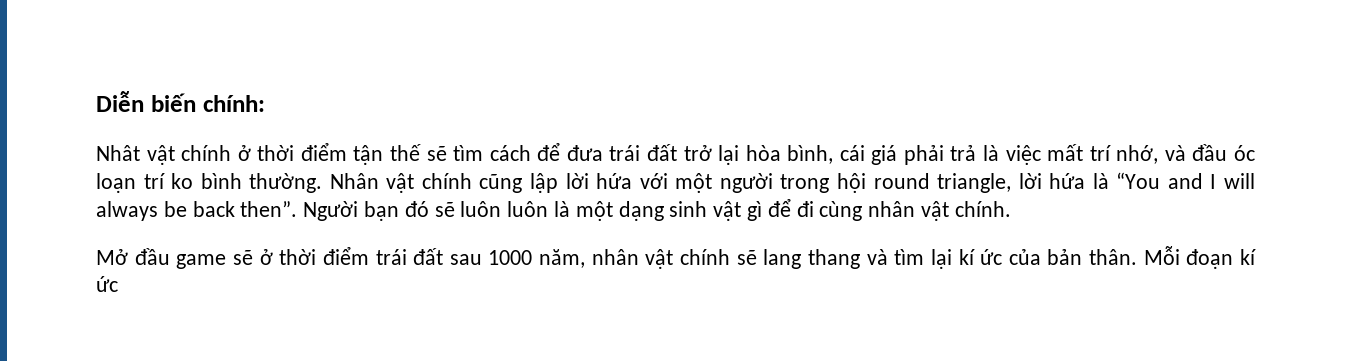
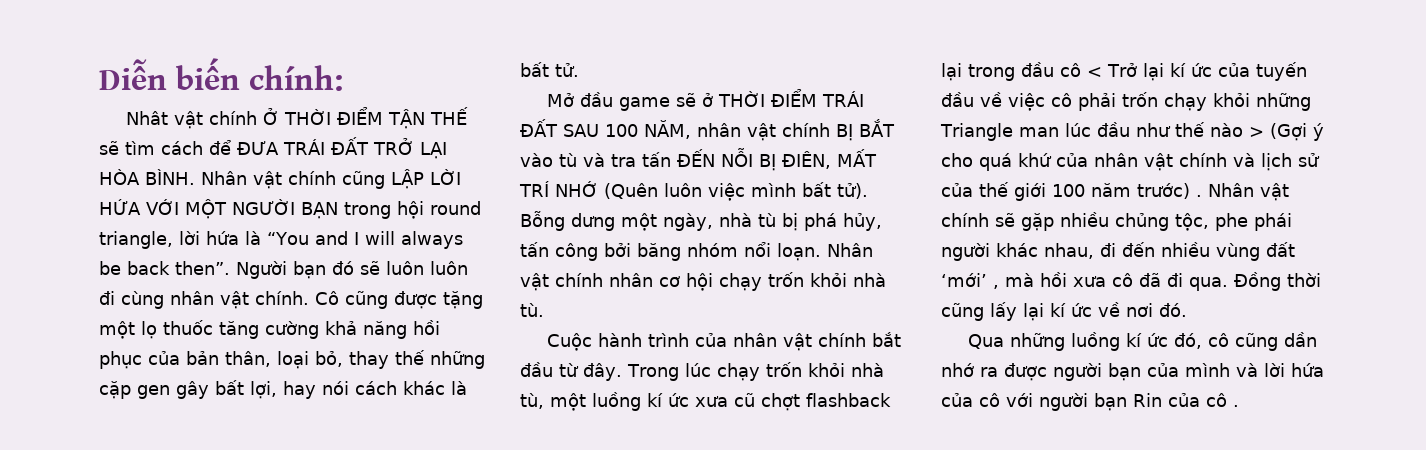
[237,143,1256,165] [96,173,773,193] ở thời điểm tận thế sẽ tìm cách để đưa trái đất trở lại hòa bình, cái giá phải trả là việc mất trí nhớ, và đầu óc loạn trí ko bình thường. Nhân vật chính cũng lập lời hứa với một người -> [263,107,469,129] [99,137,447,159] [99,169,461,189] [99,199,338,219] Ở THỜI ĐIỂM TẬN THẾ sẽ tìm cách để ĐƯA TRÁI ĐẤT TRỞ LẠI HÒA BÌNH. Nhân vật chính cũng LẬP LỜI HỨA VỚI MỘT NGƯỜI BẠN
[554,199,791,221] là một dạng sinh vật gì để -> (468, 268) none
(1011, 209) none -> [315,291,483,309] [99,320,440,339] [99,350,485,369] [99,380,467,399] [520,62,579,77] Cô cũng được tặng một lọ thuốc tăng cường khả năng hồi phục của bản thân, loại bỏ, thay thế những cặp gen gây bất lợi, hay nói cách khác là bất tử.
[279,246,1256,269] [96,276,118,292] thời điểm trái đất sau 1000 năm, nhân vật chính sẽ lang thang và tìm lại kí ức của bản thân. Mỗi đoạn kí ức -> [718,89,865,107] [520,119,895,141] [520,148,877,171] [519,181,868,201] [520,211,882,231] [520,242,873,261] [520,272,886,291] [520,303,544,317] [547,332,902,351] [520,362,884,381] [520,392,891,411] [941,62,1307,81] [941,92,1311,111] [940,122,1324,141] [941,153,1320,171] [941,182,1289,201] [941,212,1292,231] [941,242,1295,261] [941,272,1321,291] [941,302,1187,321] [968,332,1318,351] [941,363,1324,381] [941,393,1239,411] THỜI ĐIỂM TRÁI ĐẤT SAU 100 NĂM, nhân vật chính BỊ BẮT vào tù và tra tấn ĐẾN NỖI BỊ ĐIÊN, MẤT TRÍ NHỚ (Quên luôn việc mình bất tử). Bỗng dưng một ngày, nhà tù bị phá hủy, tấn công bởi băng nhóm nổi loạn. Nhân vật chính nhân cơ hội chạy trốn khỏi nhà tù. // Cuộc hành trình của nhân vật chính bắt đầu từ đây. Trong lúc chạy trốn khỏi nhà tù, một luồng kí ức xưa cũ chợt flashback lại trong đầu cô < Trở lại kí ức của tuyến đầu về việc cô phải trốn chạy khỏi những Triangle man lúc đầu như thế nào > (Gợi ý cho quá khứ của nhân vật chính và lịch sử của thế giới 100 năm trước) . Nhân vật chính sẽ gặp nhiều chủng tộc, phe phái người khác nhau, đi đến nhiều vùng đất ‘mới’ , mà hồi xưa cô đã đi qua. Đồng thời cũng lấy lại kí ức về nơi đó. // Qua những luồng kí ức đó, cô cũng dần nhớ ra được người bạn của mình và lời hứa của cô với người bạn Rin của cô .

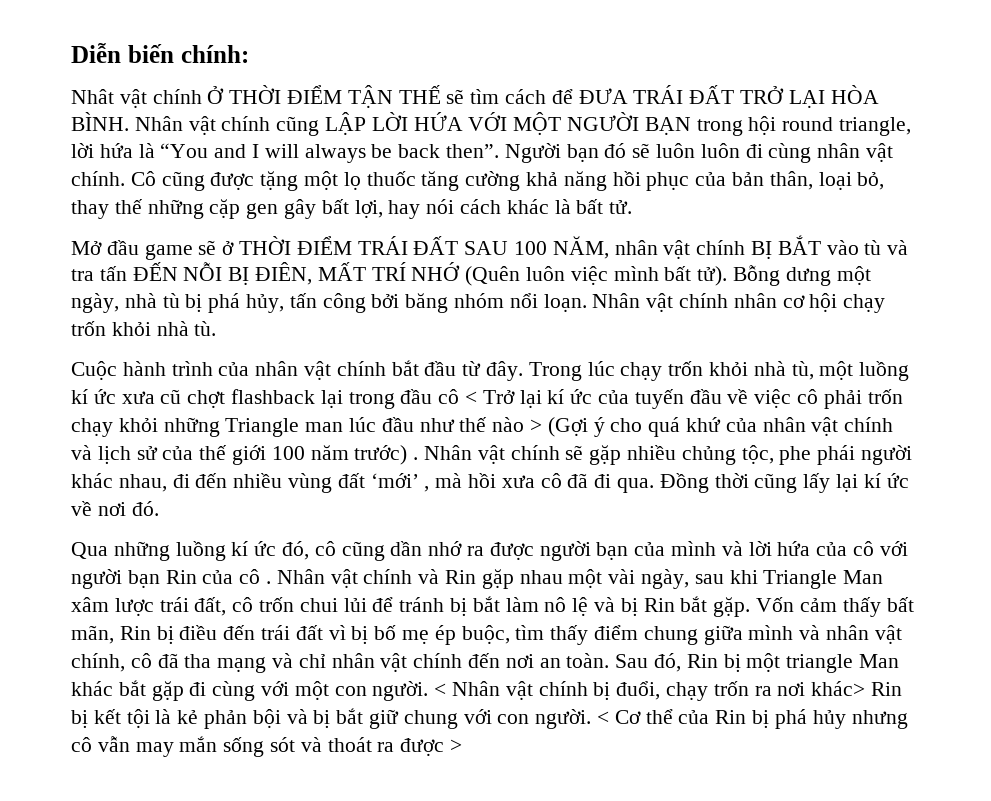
(1239, 406) none -> [276,569,884,589] [71,596,914,617] [71,625,902,645] [71,653,900,673] [71,680,903,701] [71,708,908,729] [71,736,463,757] Nhân vật chính và Rin gặp nhau một vài ngày, sau khi Triangle Man xâm lược trái đất, cô trốn chui lủi để tránh bị bắt làm nô lệ và bị Rin bắt gặp. Vốn cảm thấy bất mãn, Rin bị điều đến trái đất vì bị bố mẹ ép buộc, tìm thấy điểm chung giữa mình và nhân vật chính, cô đã tha mạng và chỉ nhân vật chính đến nơi an toàn. Sau đó, Rin bị một triangle Man khác bắt gặp đi cùng với một con người. < Nhân vật chính bị đuổi, chạy trốn ra nơi khác> Rin bị kết tội là kẻ phản bội và bị bắt giữ chung với con người. < Cơ thể của Rin bị phá hủy nhưng cô vẫn may mắn sống sót và thoát ra được >

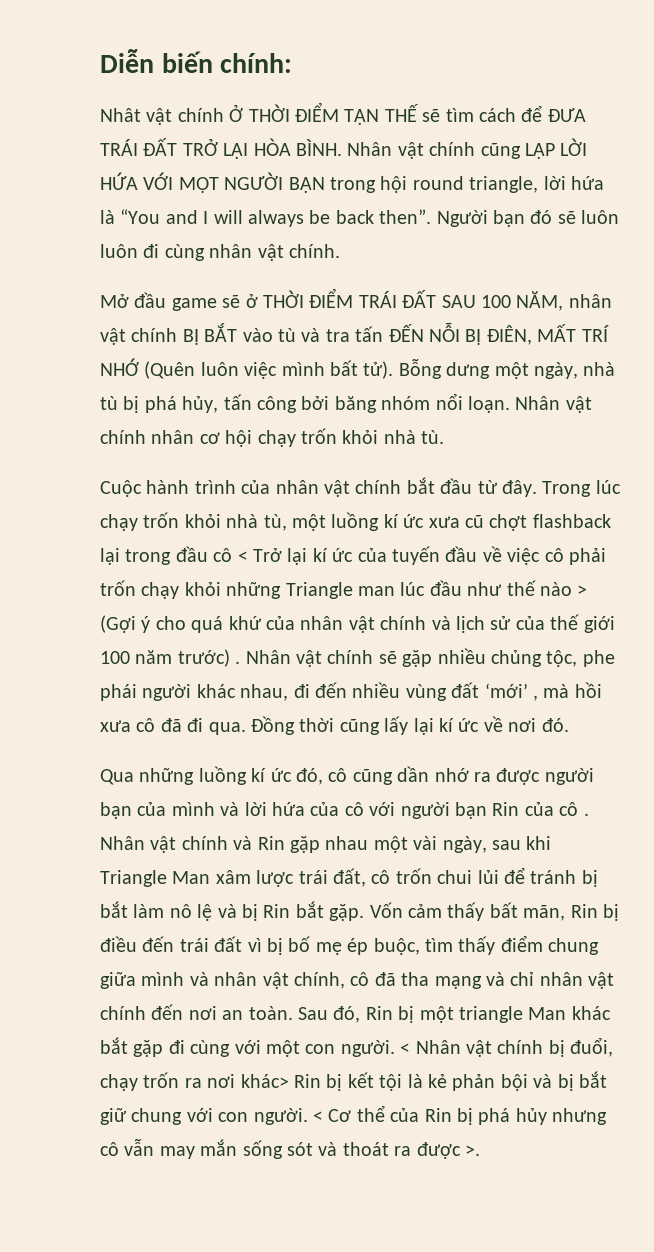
[130,171,885,191] [71,199,633,219] Cô cũng được tặng một lọ thuốc tăng cường khả năng hồi phục của bản thân, loại bỏ, thay thế những cặp gen gây bất lợi, hay nói cách khác là bất tử. -> (340, 251) none
[450,739,463,752] > -> [464,1145,480,1156] >.

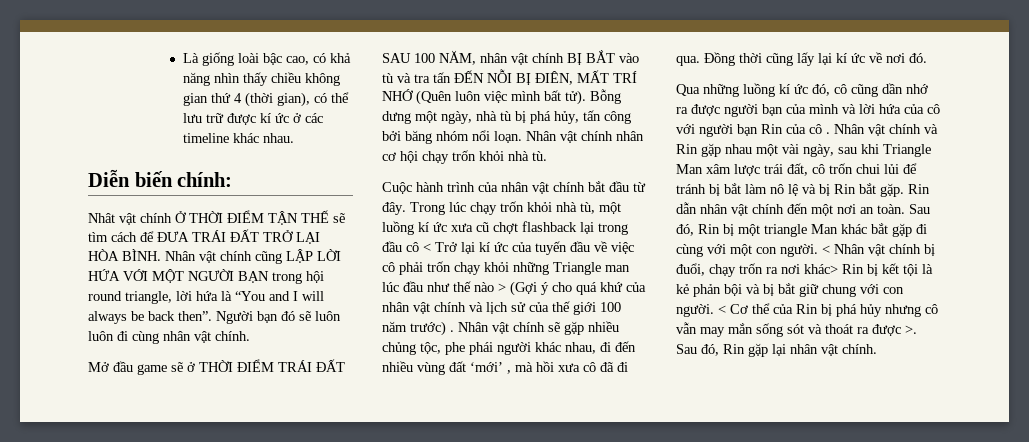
(100, 61) none -> [183,52,352,66] [183,72,341,86] [183,92,350,107] [183,113,324,125] [183,133,295,143] Là giống loài bậc cao, có khả năng nhìn thấy chiều không gian thứ 4 (thời gian), có thể lưu trữ được kí ức ở các timeline khác nhau. //
[369,902,619,921] [100,935,600,955] [100,972,535,989] Vốn cảm thấy bất mãn, Rin bị điều đến trái đất vì bị bố mẹ ép buộc, tìm thấy điểm chung giữa mình và nhân vật chính, cô đã tha mạng và chỉ -> [908,184,930,194] [676,202,697,214] Rin dẫn
(184, 1012) none -> [811,204,833,216] một
(480, 1150) none -> [676,343,877,357] Sau đó, Rin gặp lại nhân vật chính.

